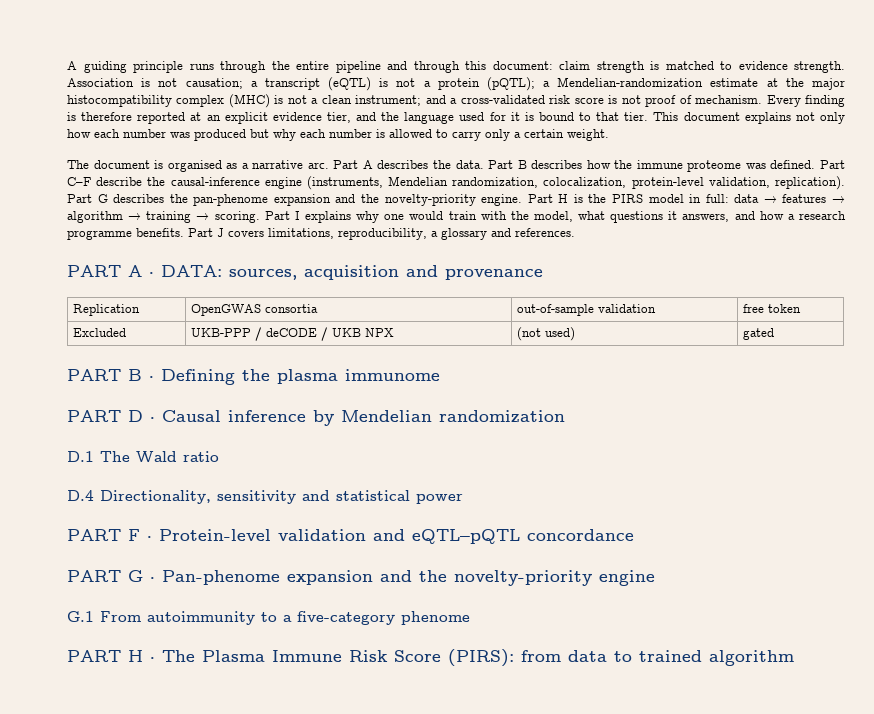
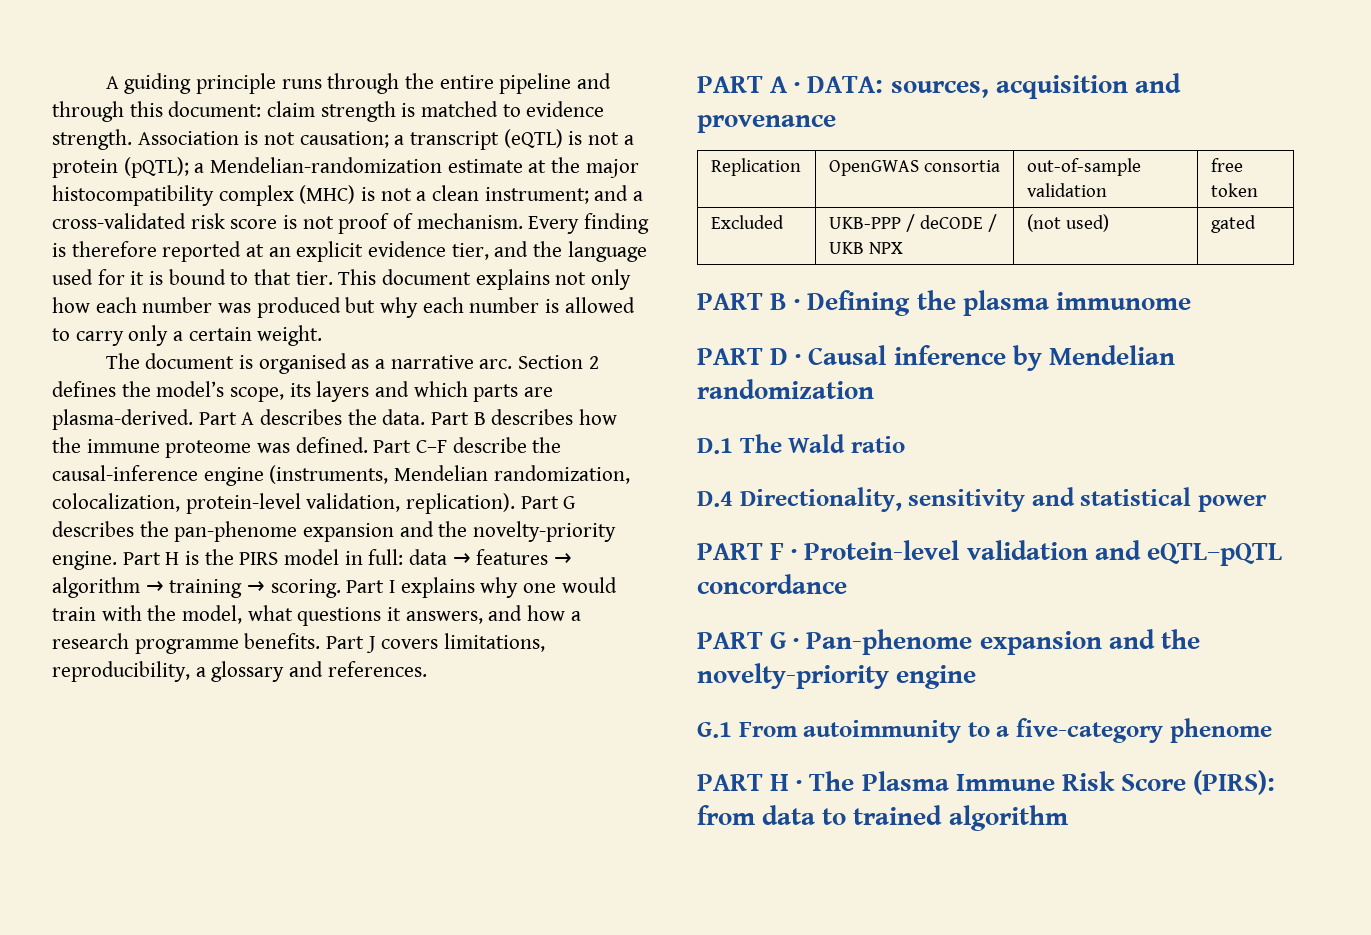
(329, 165) none -> [517,355,599,369] [52,381,554,402] [52,409,193,430] Section 2 defines the model’s scope, its layers and which parts are plasma-derived.

